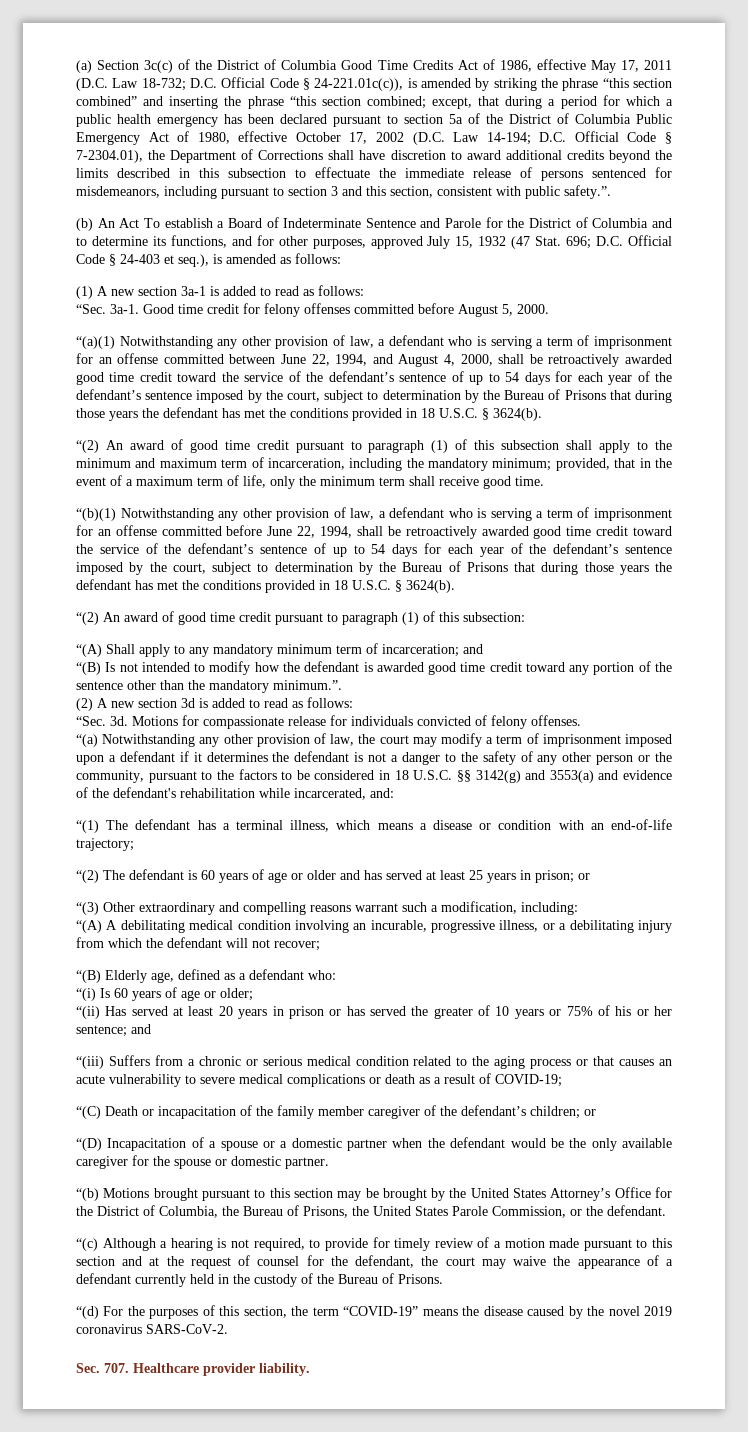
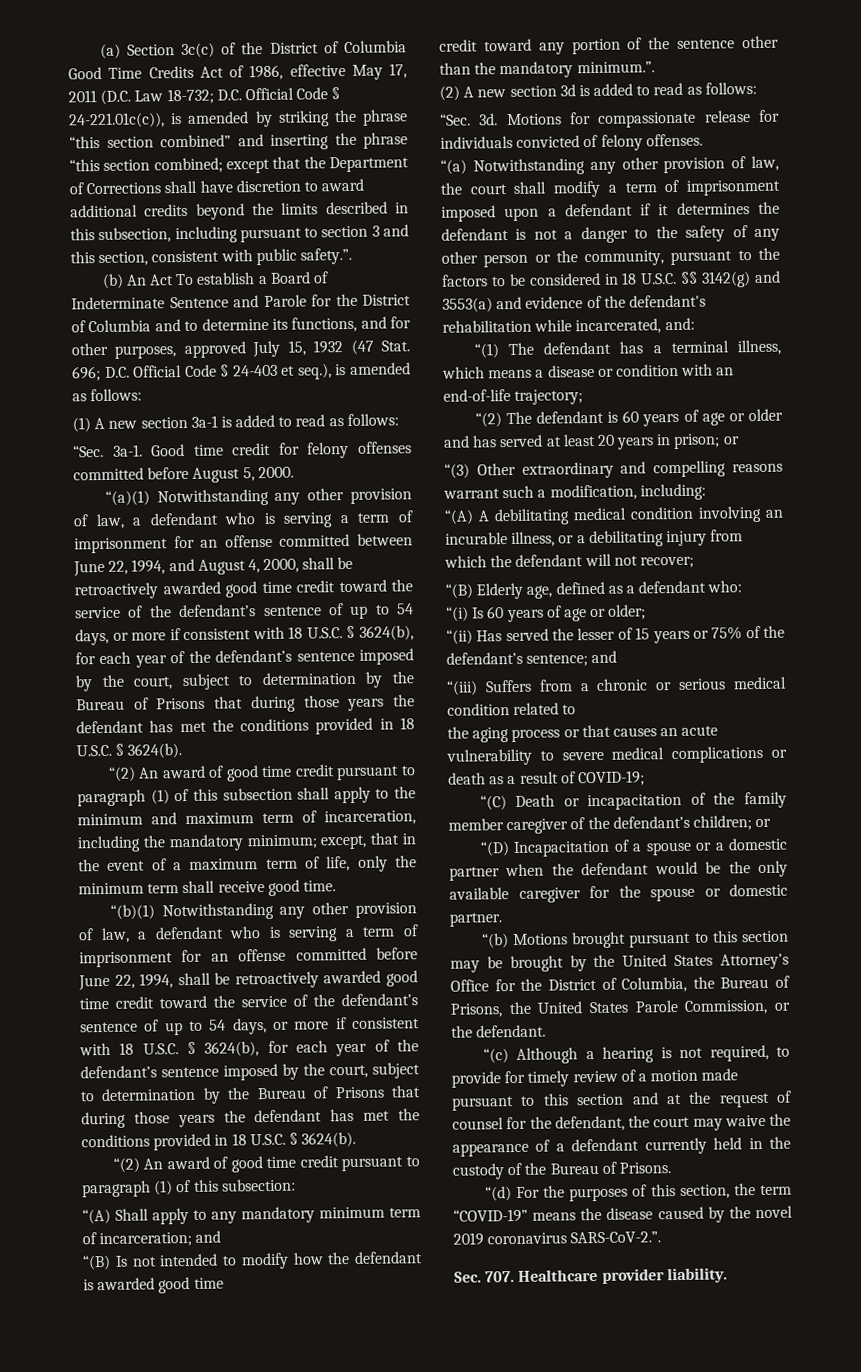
[432,95,673,109] [76,113,672,127] [76,131,672,145] [76,150,143,163] except, that during a period for which a public health emergency has been declared pursuant to section 5a of the District of Columbia Public Emergency Act of 1980, effective October 17, 2002 (D.C. Law 14-194; D.C. Official Code § 7-2304.01), -> [226,156,302,174] except that
[228,167,672,181] [76,186,160,198] subsection to effectuate the immediate release of persons sentenced for misdemeanors, -> [98,227,172,244] subsection,
[524,372,550,385] days -> [75,625,414,646] days, or more if consistent with 18 U.S.C. § 3624(b),
[555,458,610,471] provided, -> [320,834,367,850] except,
[392,544,418,557] days -> [232,1017,420,1035] [79,1041,260,1057] days, or more if consistent with 18 U.S.C. § 3624(b),
(486, 667) none -> (224, 1283) //
[412,737,437,747] may -> [513,181,547,194] shall
[469,870,483,880] 25 -> [596,434,615,446] 20
[370,920,496,933] incurable, progressive -> [445,532,508,545] incurable
[173,1005,510,1019] at least 20 years in prison or has served the greater of 10 -> [552,627,651,641] the lesser of 15
[615,1006,673,1016] his or her -> [763,625,785,638] [446,651,523,665] the defendant’s
(468, 1061) none -> (577, 709) //
[146,1324,228,1334] SARS-CoV-2. -> [570,1231,662,1244] SARS-CoV-2.”.

